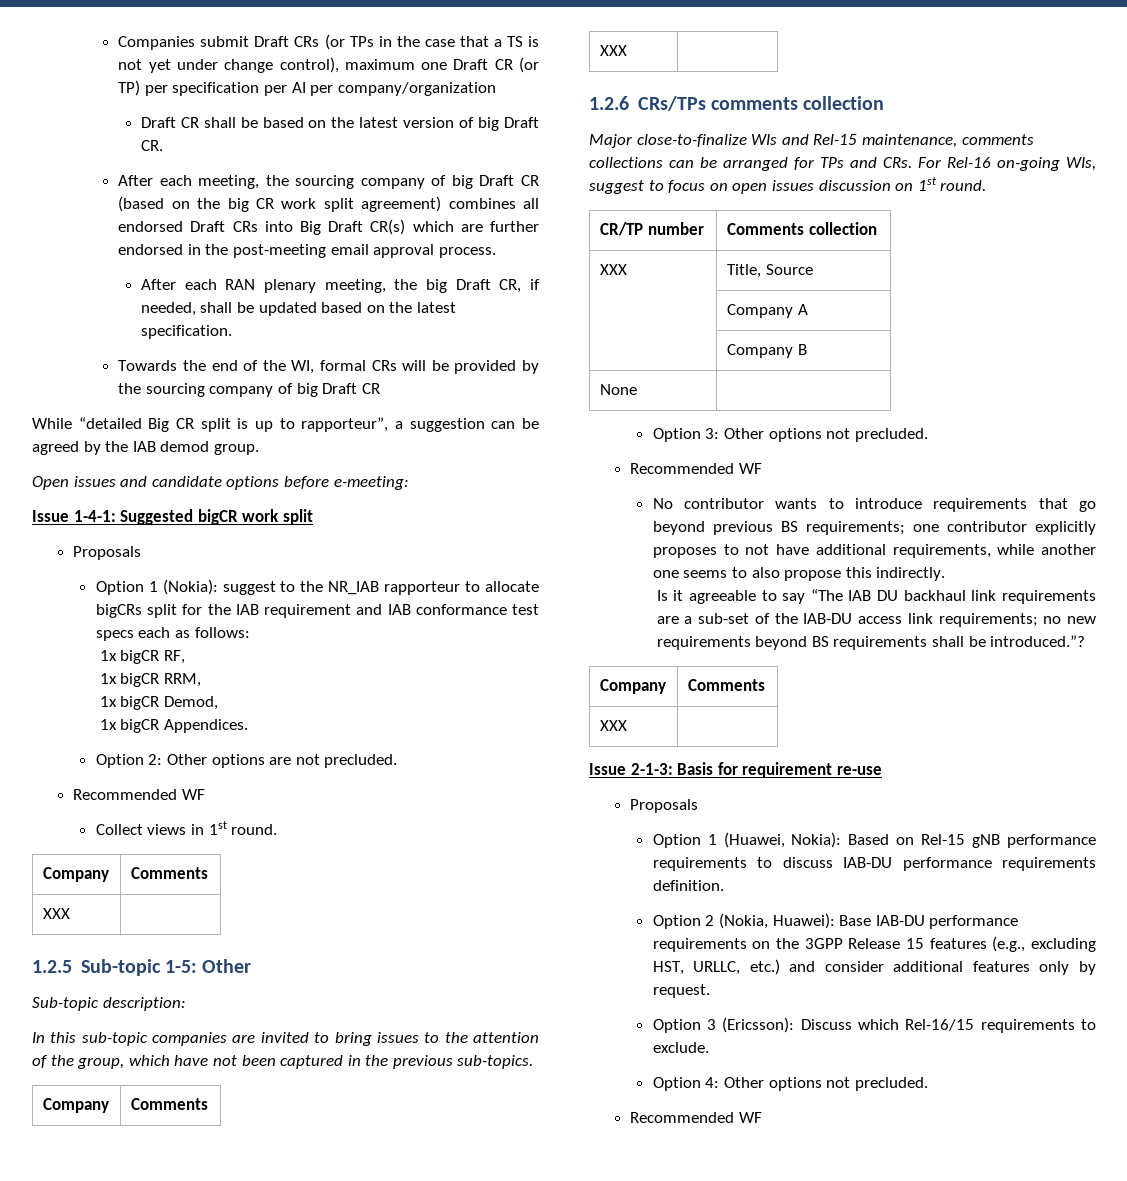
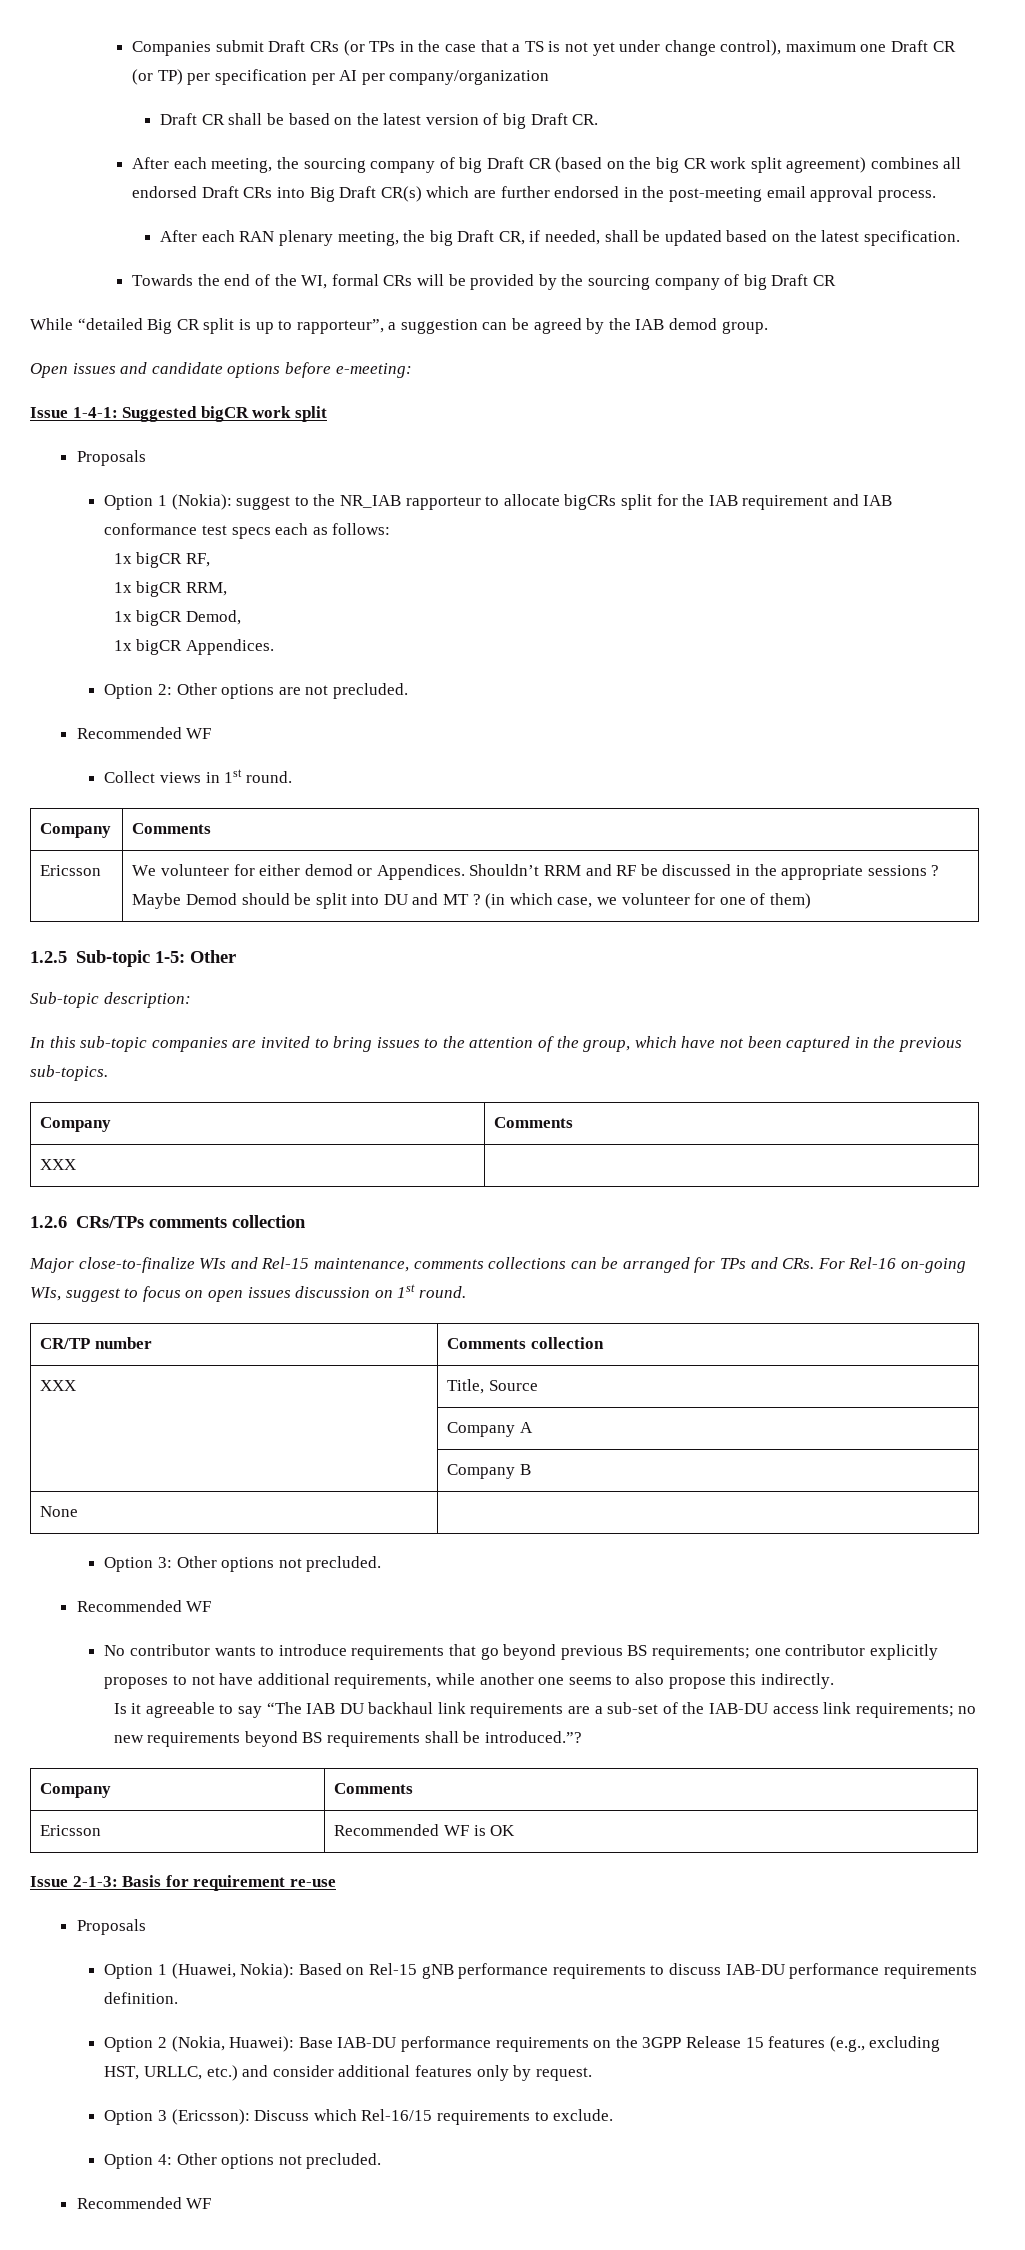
[42,908,70,919] XXX | -> [40,865,102,876] [132,864,940,880] [132,893,811,909] Ericsson | We volunteer for either demod or Appendices. Shouldn’t RRM and RF be discussed in the appropriate sessions ? Maybe Demod should be split into DU and MT ? (in which case, we volunteer for one of them)
[599,720,627,731] XXX | -> [40,1825,102,1836] [334,1824,516,1836] Ericsson | Recommended WF is OK

